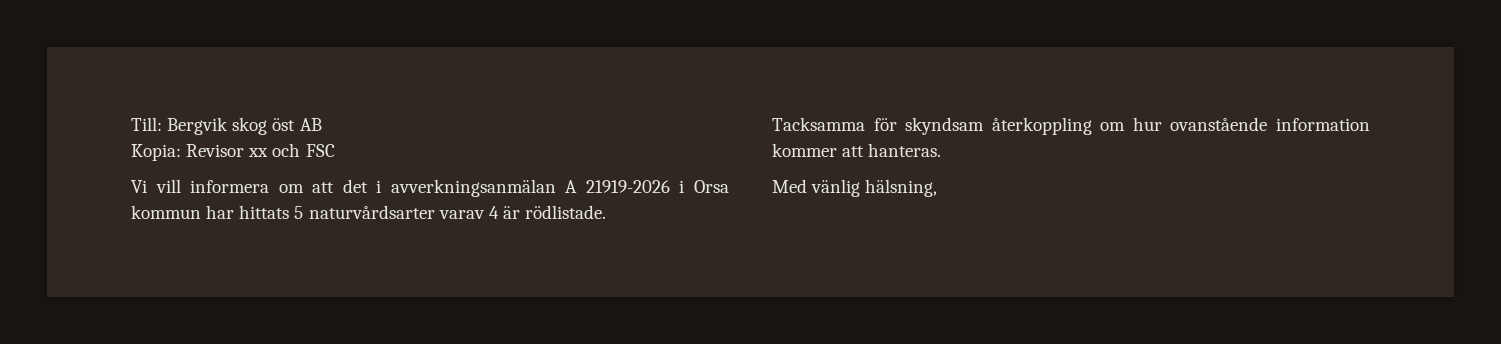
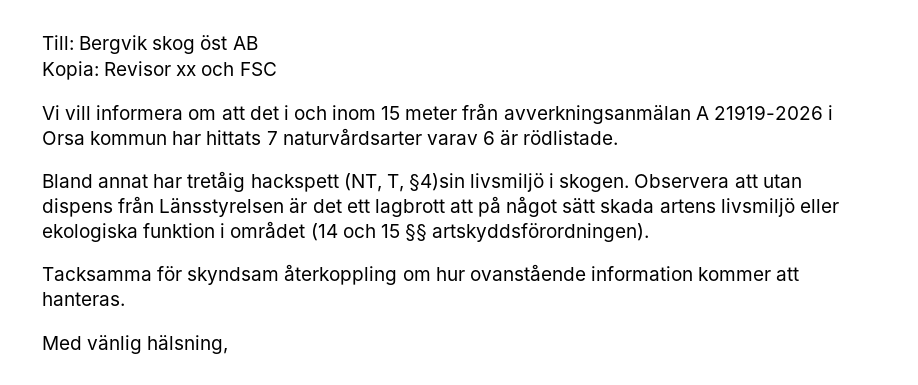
(382, 186) none -> [293,103,499,120] och inom 15 meter från
[294,206,304,219] 5 -> [266,131,278,145] 7
[488,206,499,219] 4 -> [482,131,495,145] 6
(607, 212) none -> [42,171,802,192] [42,196,839,217] [42,221,650,242] // Bland annat har tretåig hackspett (NT, T, §4)sin livsmiljö i skogen. Observera att utan dispens från Länsstyrelsen är det ett lagbrott att på något sätt skada artens livsmiljö eller ekologiska funktion i området (14 och 15 §§ artskyddsförordningen).

